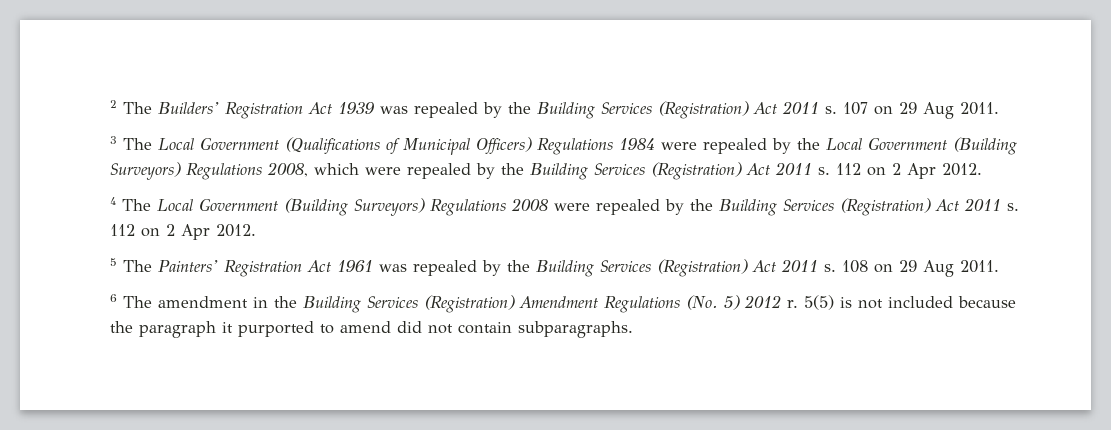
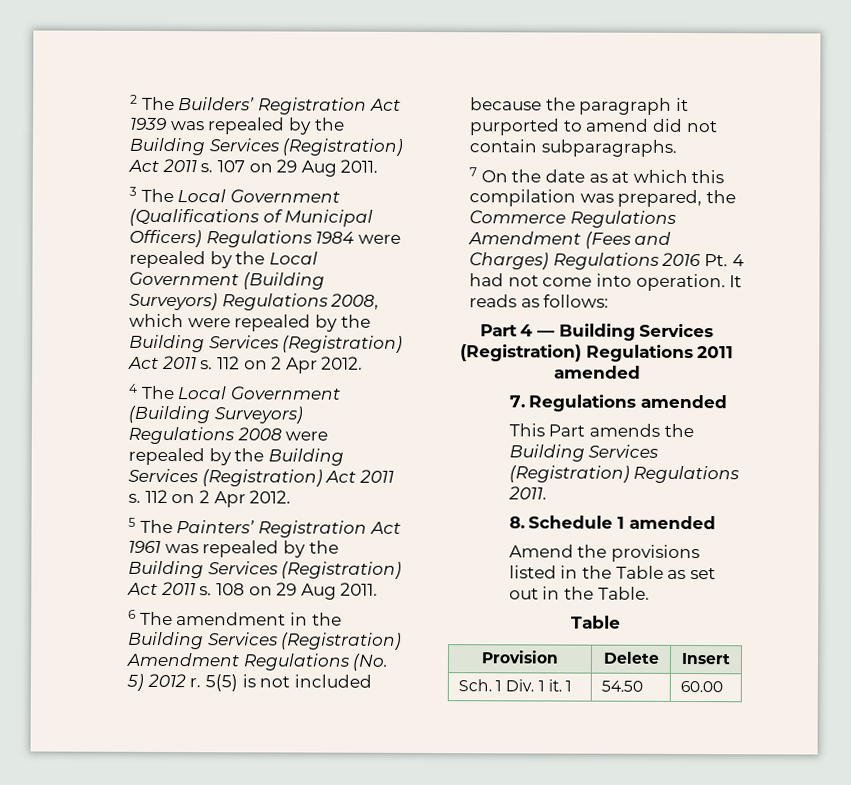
(633, 329) none -> [469,167,725,184] [469,189,737,208] [469,210,676,228] [468,231,672,249] [469,252,744,270] [469,273,743,292] [469,294,610,308] [479,323,715,341] [459,344,735,363] [553,365,641,379] [508,394,727,412] [508,423,694,438] [508,444,659,462] [508,465,740,484] [507,486,547,500] [508,515,716,530] [508,544,700,563] [508,565,716,580] [508,586,650,600] [571,615,621,629] [481,650,559,664] [602,651,660,664] [681,652,731,665] [458,679,573,692] [601,680,644,692] [680,680,724,693] // 7 On the date as at which this compilation was prepared, the Commerce Regulations Amendment (Fees and Charges) Regulations 2016 Pt. 4 had not come into operation. It reads as follows: // Part 4 — Building Services (Registration) Regulations 2011 amended // 7. Regulations amended // This Part amends the Building Services (Registration) Regulations 2011. // 8. Schedule 1 amended // Amend the provisions listed in the Table as set out in the Table. // Table // Provision | Delete | Insert // Sch. 1 Div. 1 it. 1 | 54.50 | 60.00

